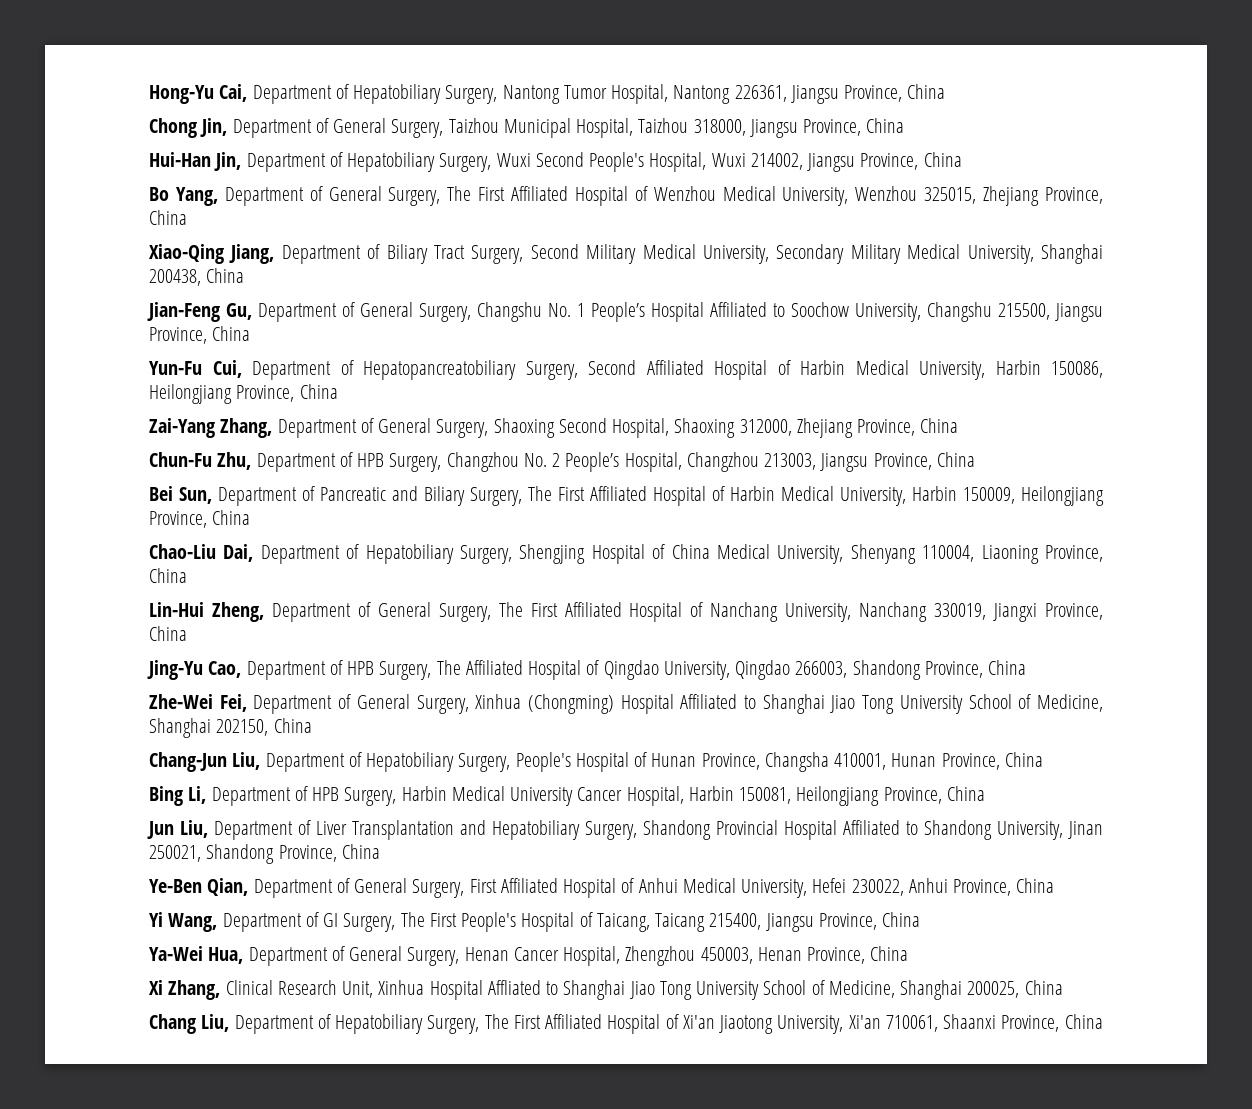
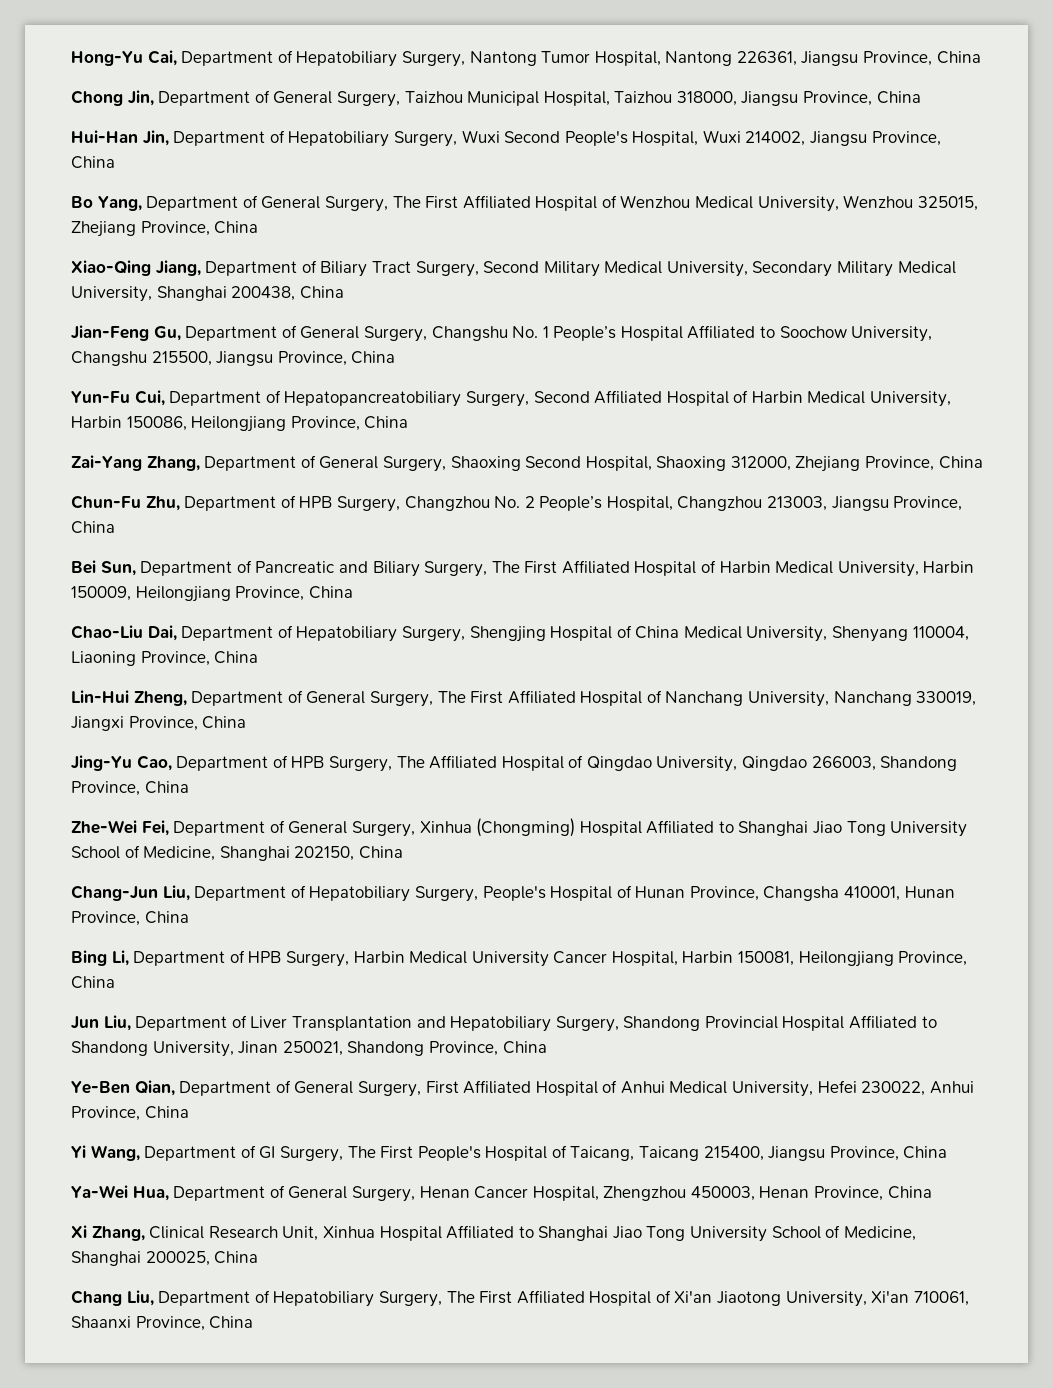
[487,980,541,995] Affliated -> [446,1225,515,1239] Affiliated

